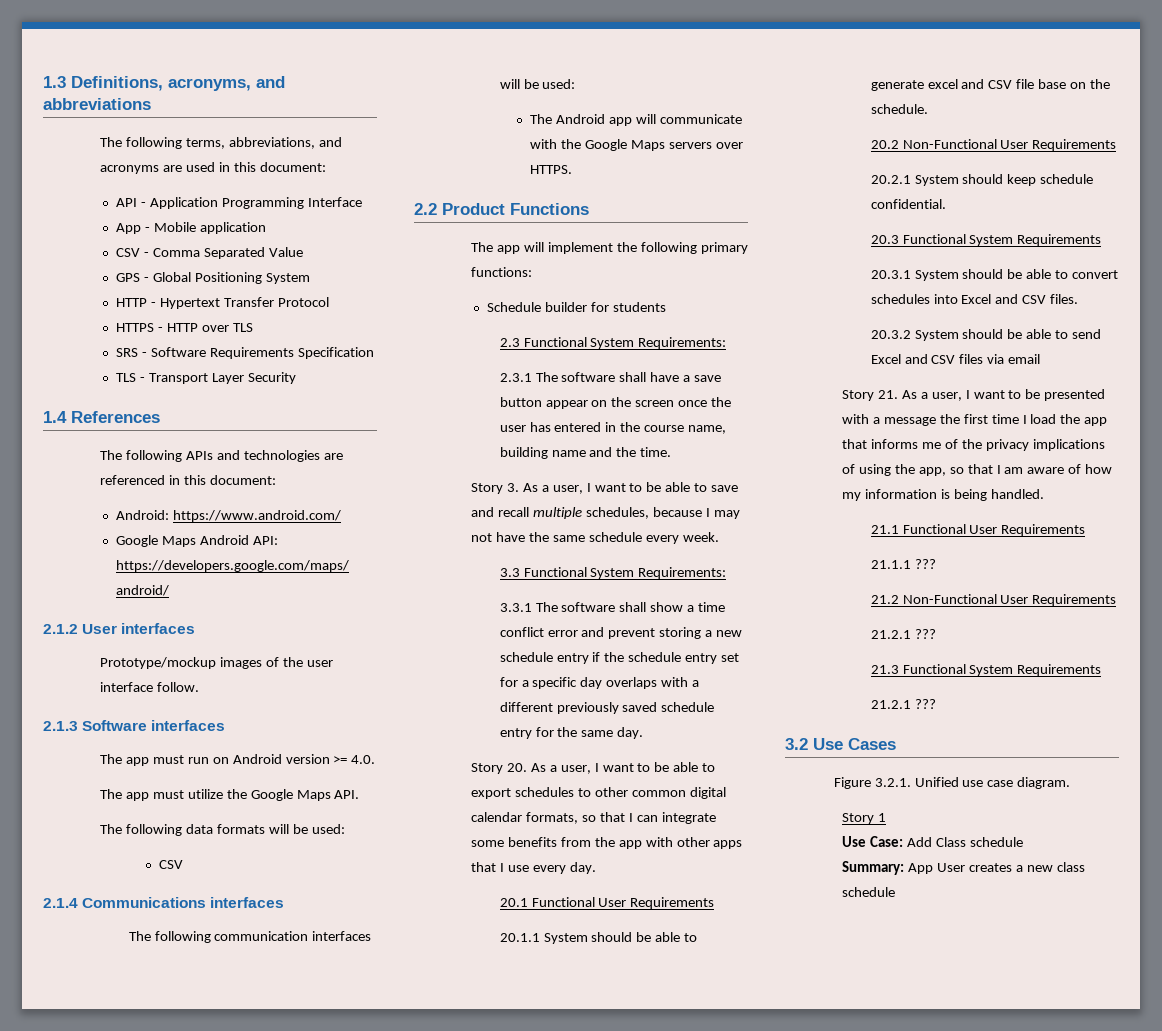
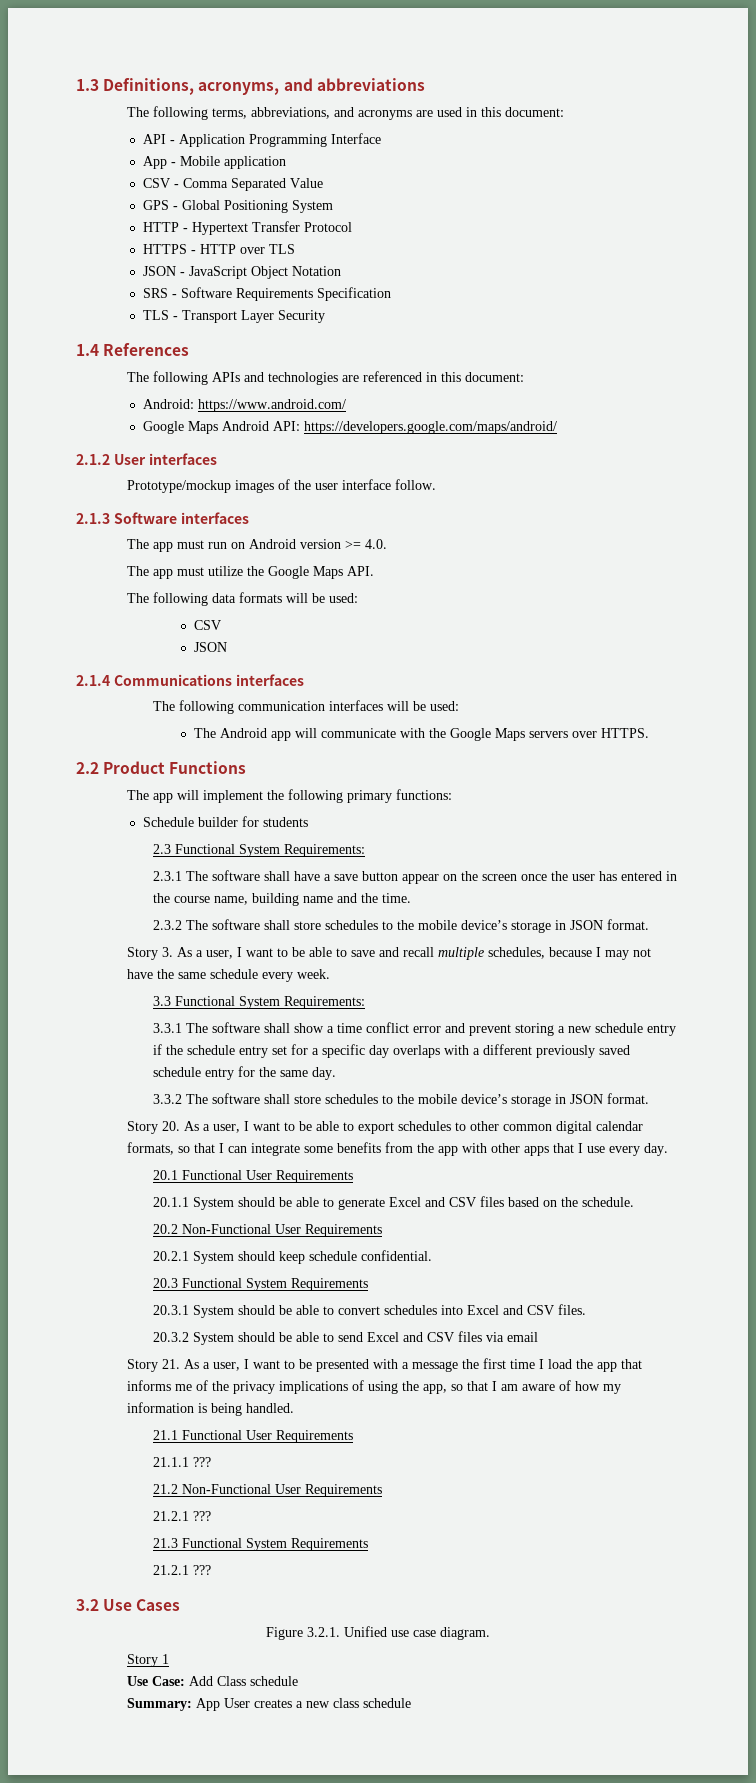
(253, 327) none -> [142,266,341,279] // JSON - JavaScript Object Notation
(184, 864) none -> [193,642,227,652] // JSON
(672, 452) none -> [152,919,649,933] // 2.3.2 The software shall store schedules to the mobile device’s storage in JSON format.
(644, 733) none -> [152,1093,649,1107] // 3.3.2 The software shall store schedules to the mobile device’s storage in JSON format.
[927,79,1067,89] excel and CSV file base -> [388,1196,539,1207] Excel and CSV files based

